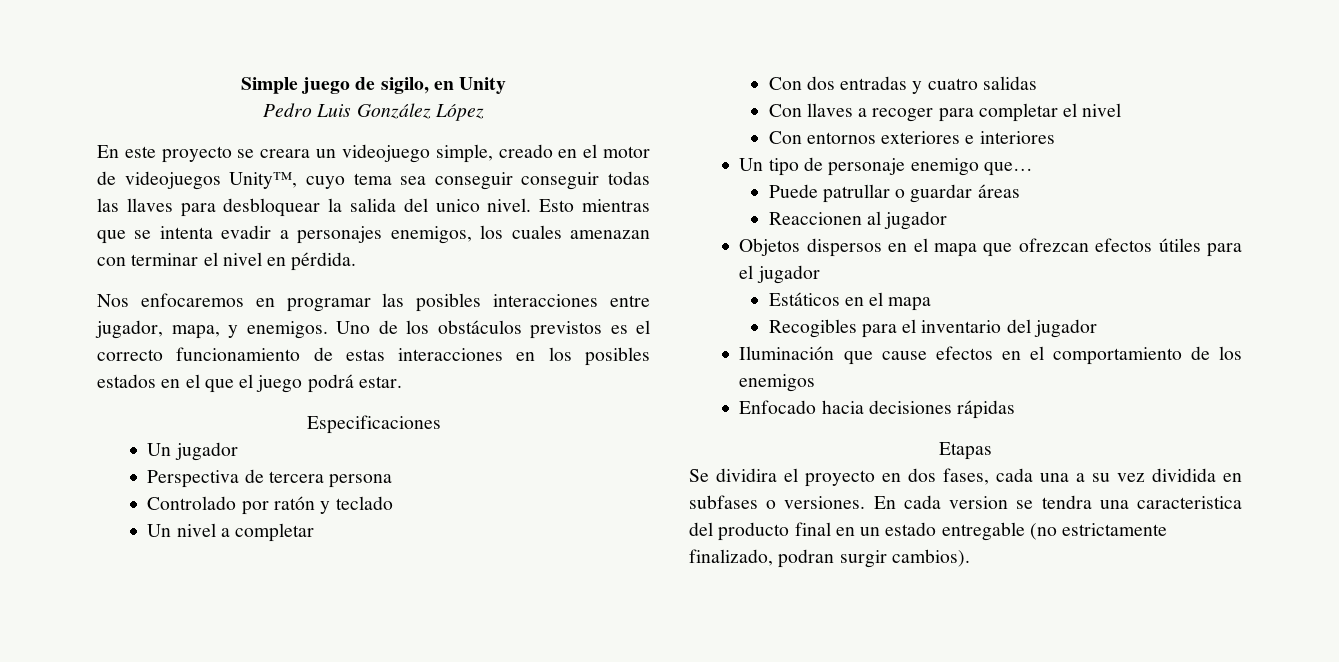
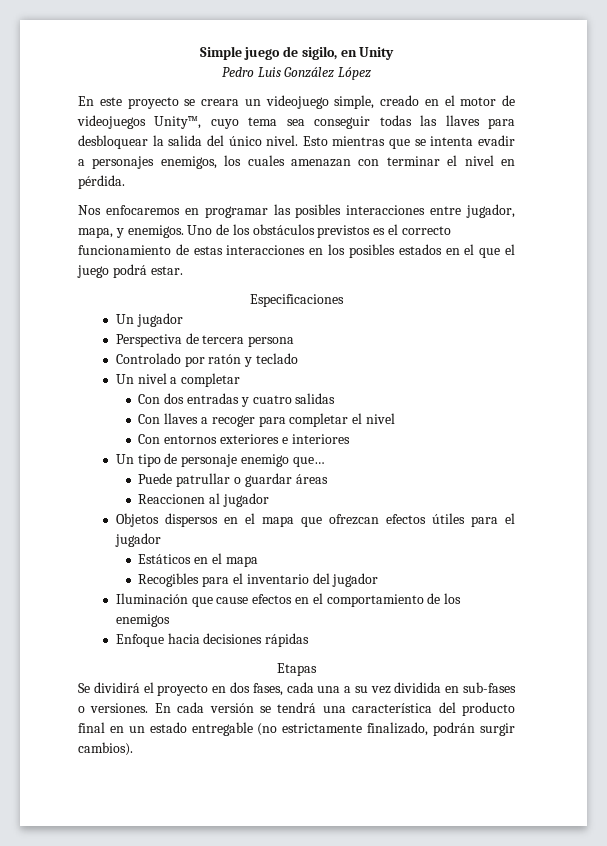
[521,172,600,190] conseguir -> (371, 122) none
[435,199,480,212] unico -> [228,136,262,146] único
[739,400,817,414] Enfocado -> [115,634,164,647] Enfoque
[716,468,777,482] dividira -> [93,682,140,693] dividirá
[689,495,758,509] subfases -> [462,682,516,693] sub-fases
[949,495,1242,509] version se tendra una caracteristica -> [209,702,433,713] versión se tendrá una característica
[778,549,835,568] podran -> [433,722,476,736] podrán

